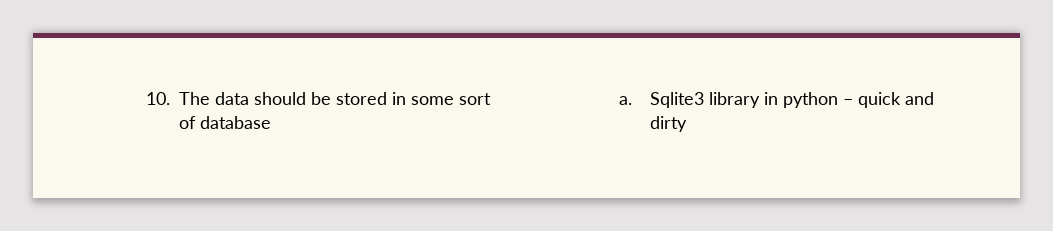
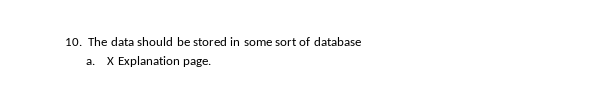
[649,92,934,108] [649,116,687,132] Sqlite3 library in python – quick and dirty -> [107,56,212,67] X Explanation page.

